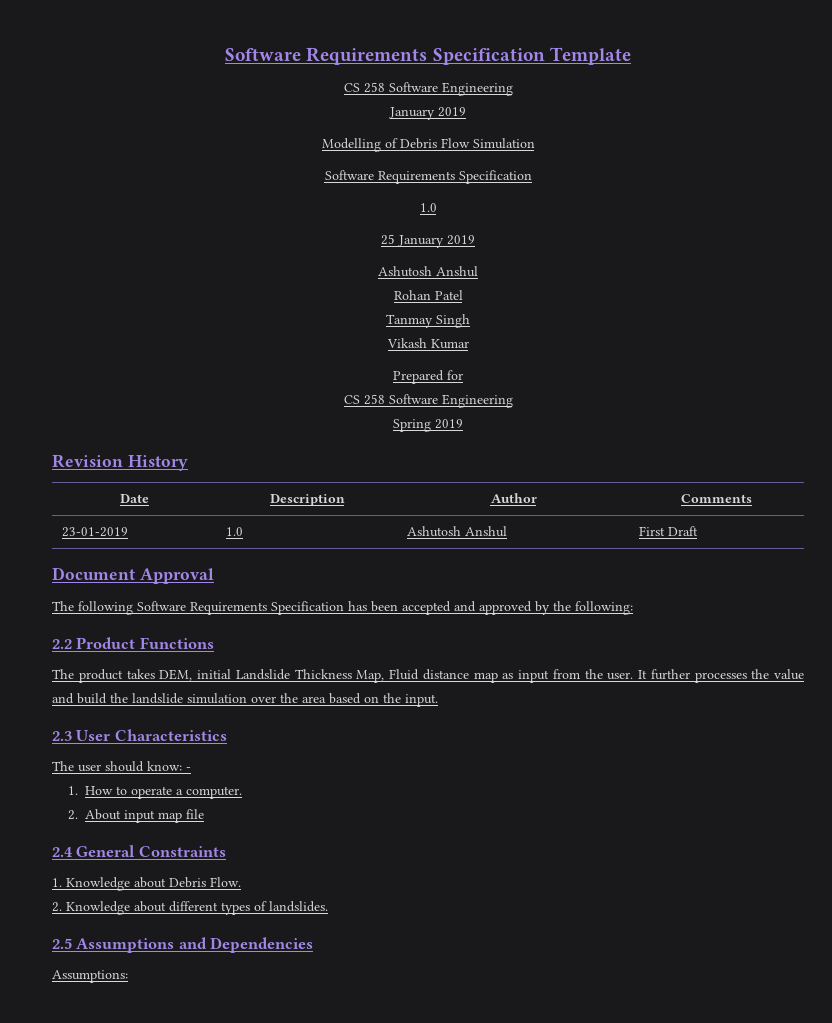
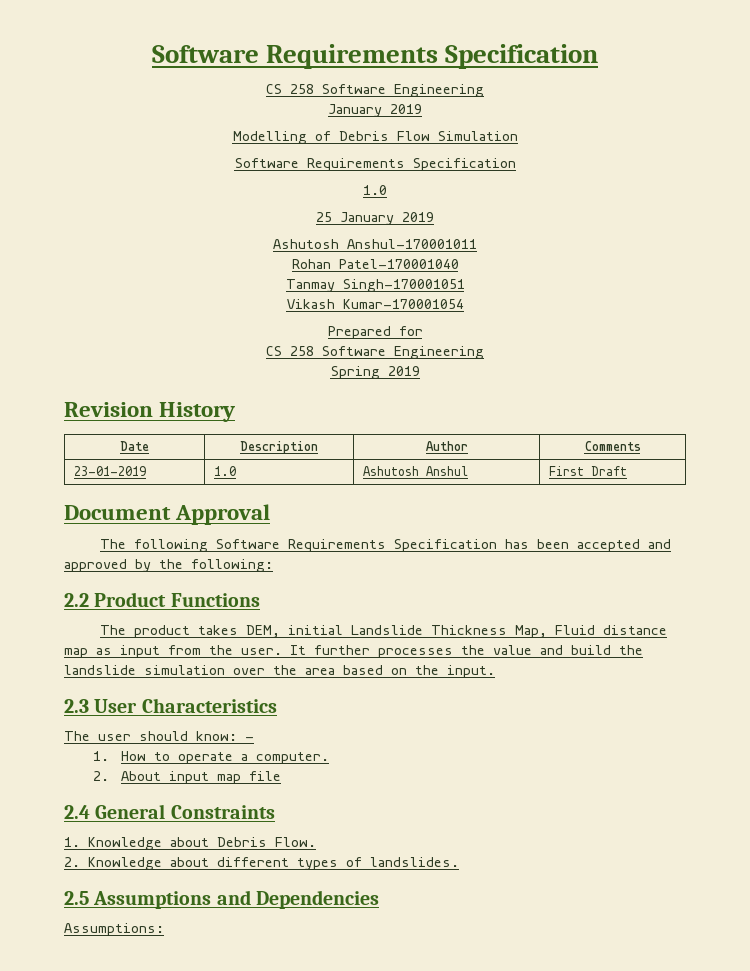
[225,47,631,65] Software Requirements Specification Template -> [151,44,599,69] Software Requirements Specification
[436,266,478,277] Anshul -> [347,239,477,249] Anshul-170001011
[434,290,463,300] Patel -> [338,259,459,269] Patel-170001040
[436,314,470,328] Singh -> [342,279,465,292] Singh-170001051
[430,339,469,349] Kumar -> [342,299,464,309] Kumar-170001054

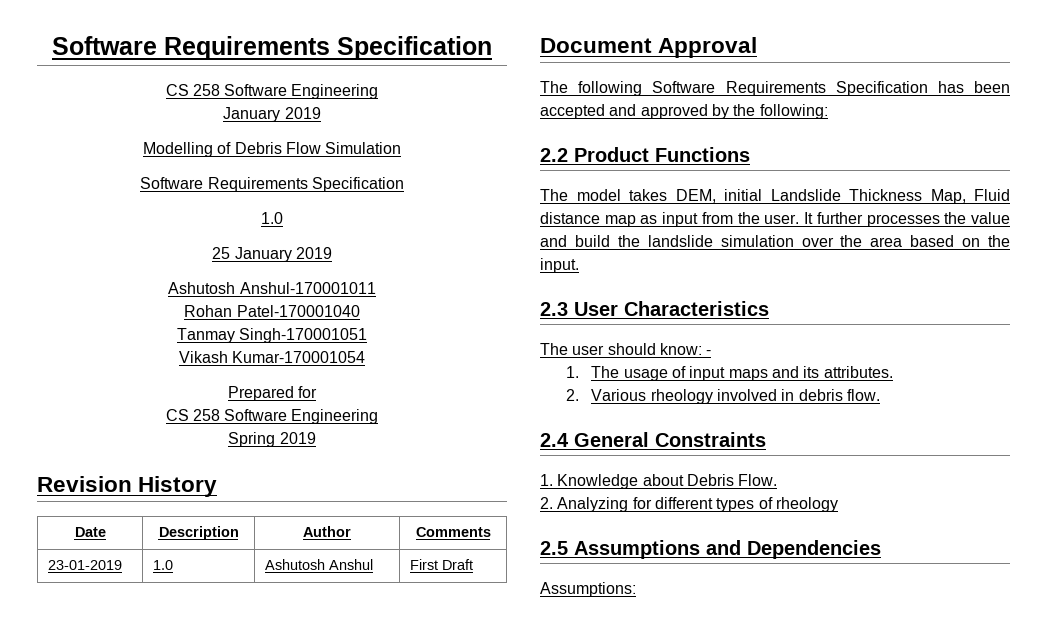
[133,625,190,638] product -> [576,189,621,201] model
[121,751,330,764] [92,771,282,784] How to operate a computer. // 2. About input map file -> [591,366,893,381] [565,389,881,404] The usage of input maps and its attributes. // 2. Various rheology involved in debris flow.
[88,857,209,870] Knowledge about -> [557,497,652,512] Analyzing for
[370,857,459,867] landslides. -> [775,497,838,512] rheology

